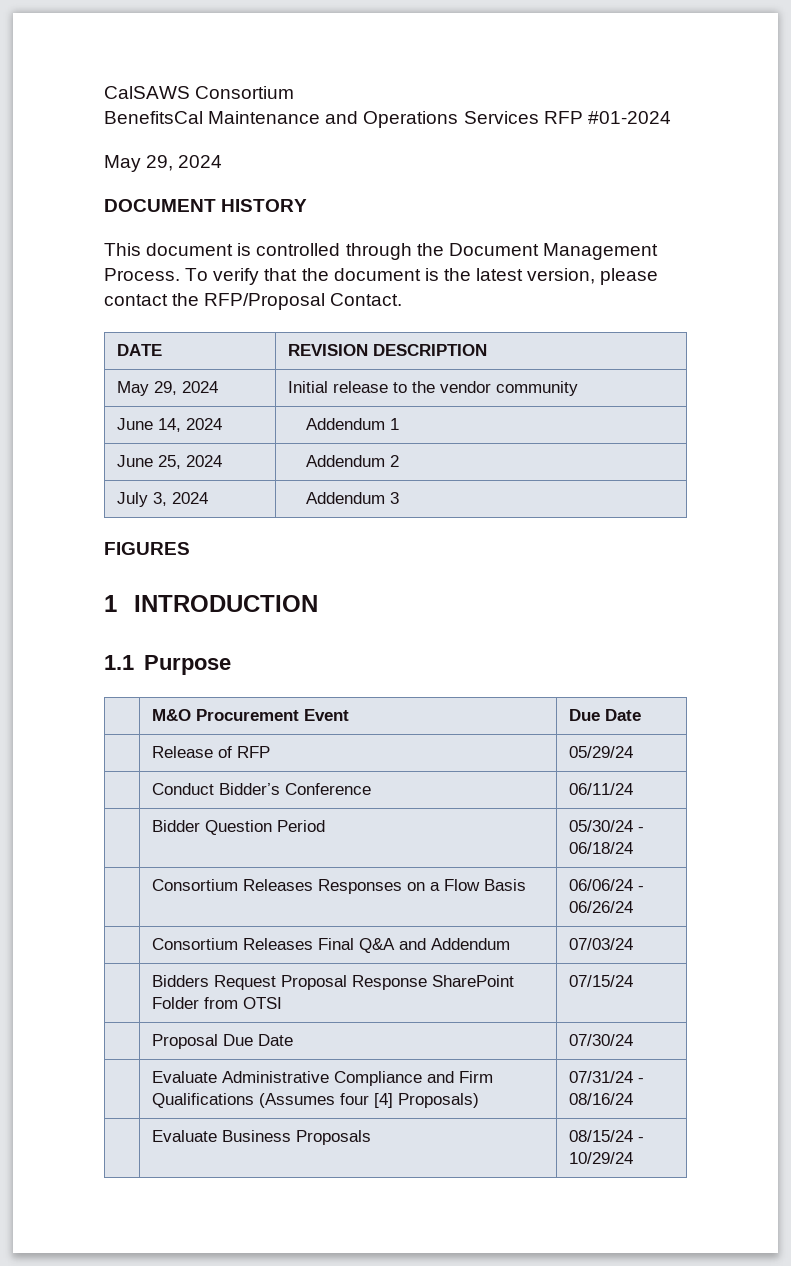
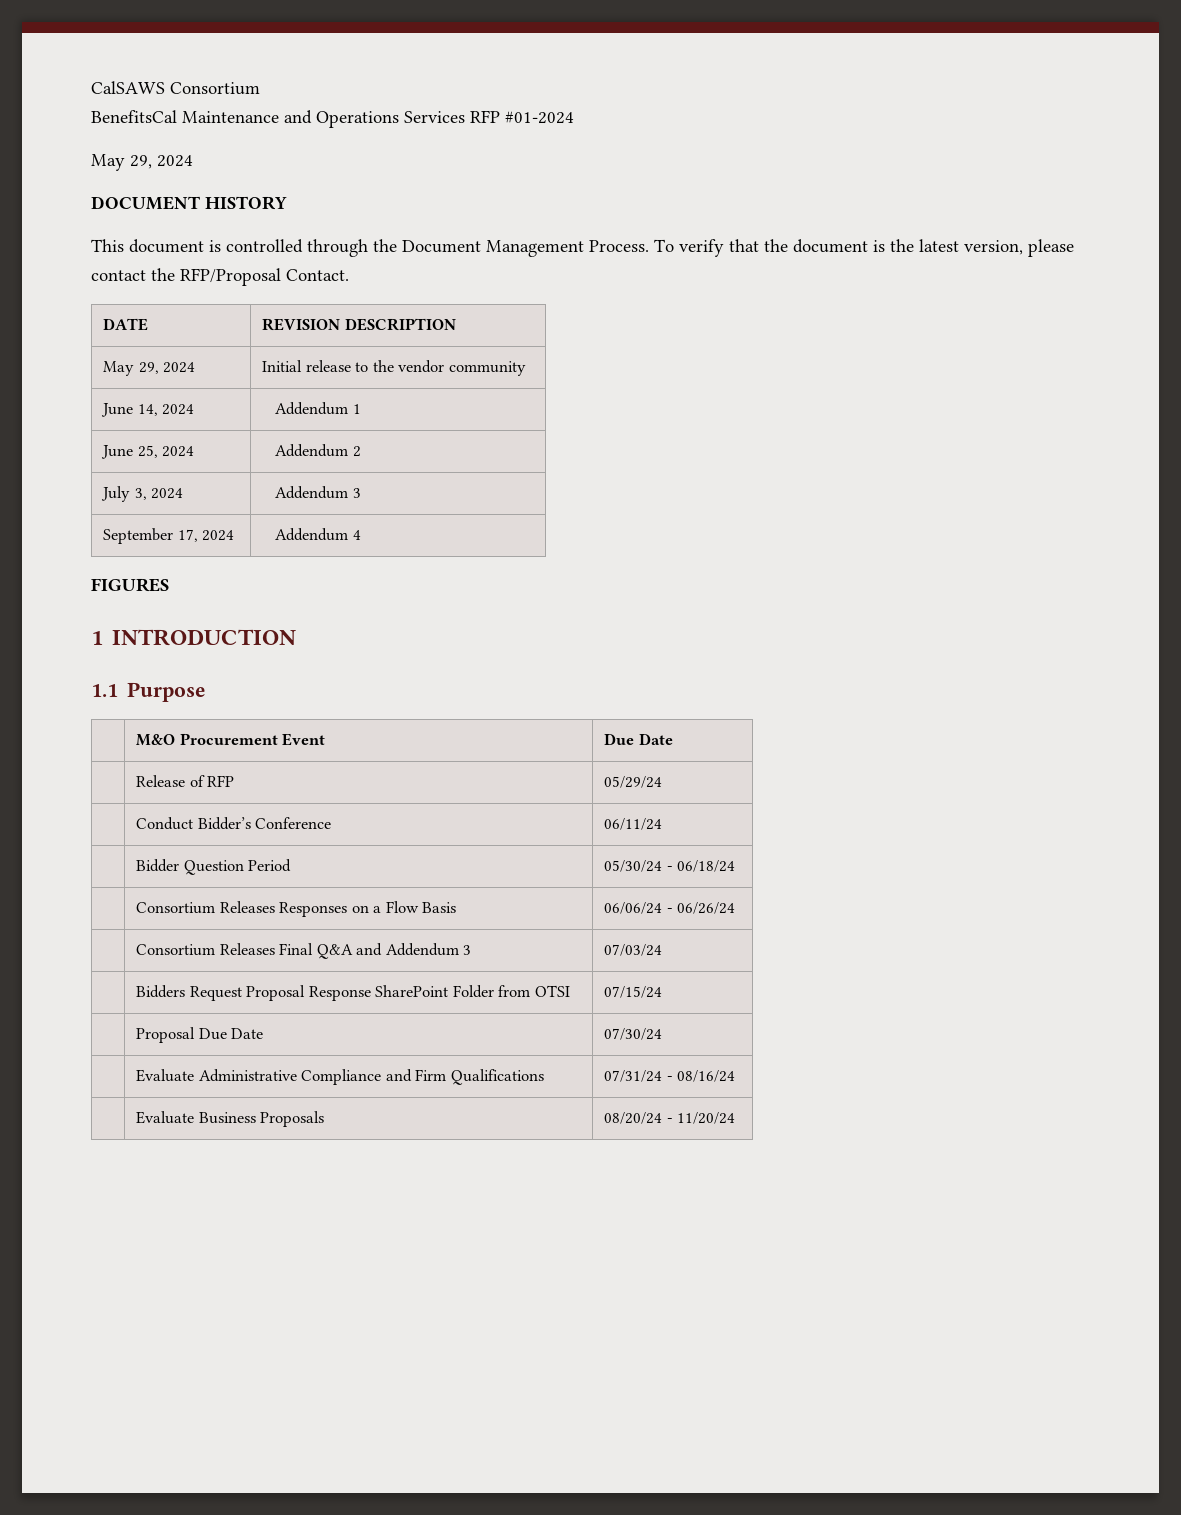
(399, 498) none -> [103,528,235,544] [275,528,361,541] // September 17, 2024 | Addendum 4
(511, 944) none -> [463,945,472,955] 3
[259,1093,480,1108] (Assumes four [4] Proposals) -> (544, 1077) none
[569,1130,645,1142] [569,1152,634,1164] 08/15/24 - 10/29/24 -> [604,1112,736,1124] 08/20/24 - 11/20/24

